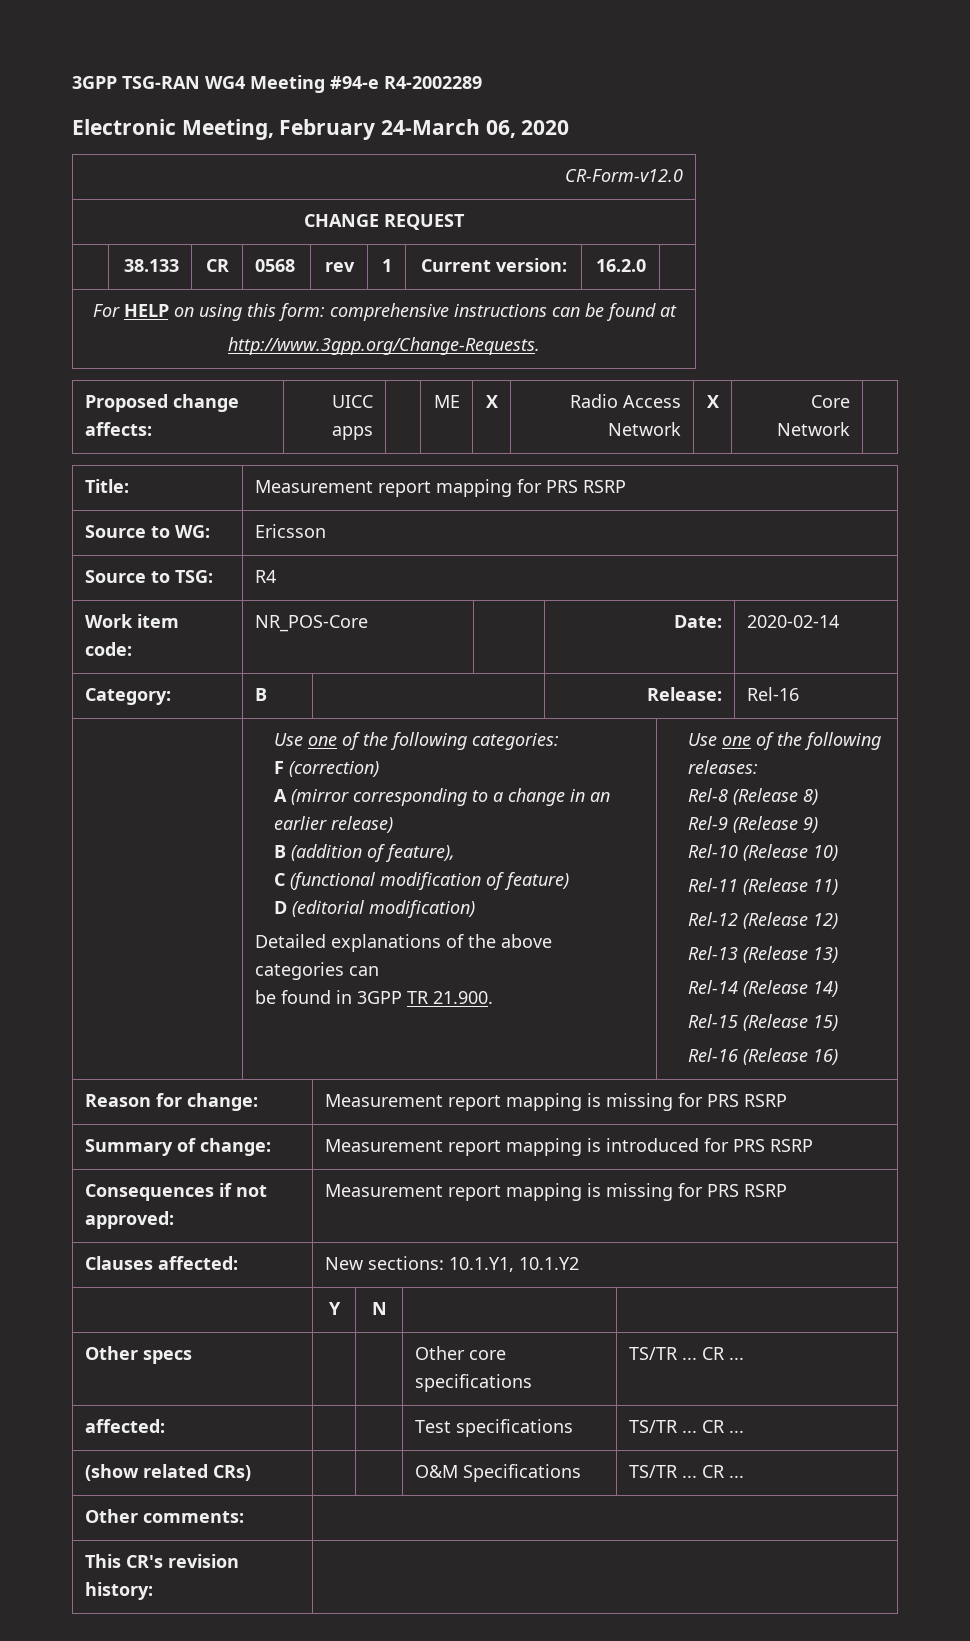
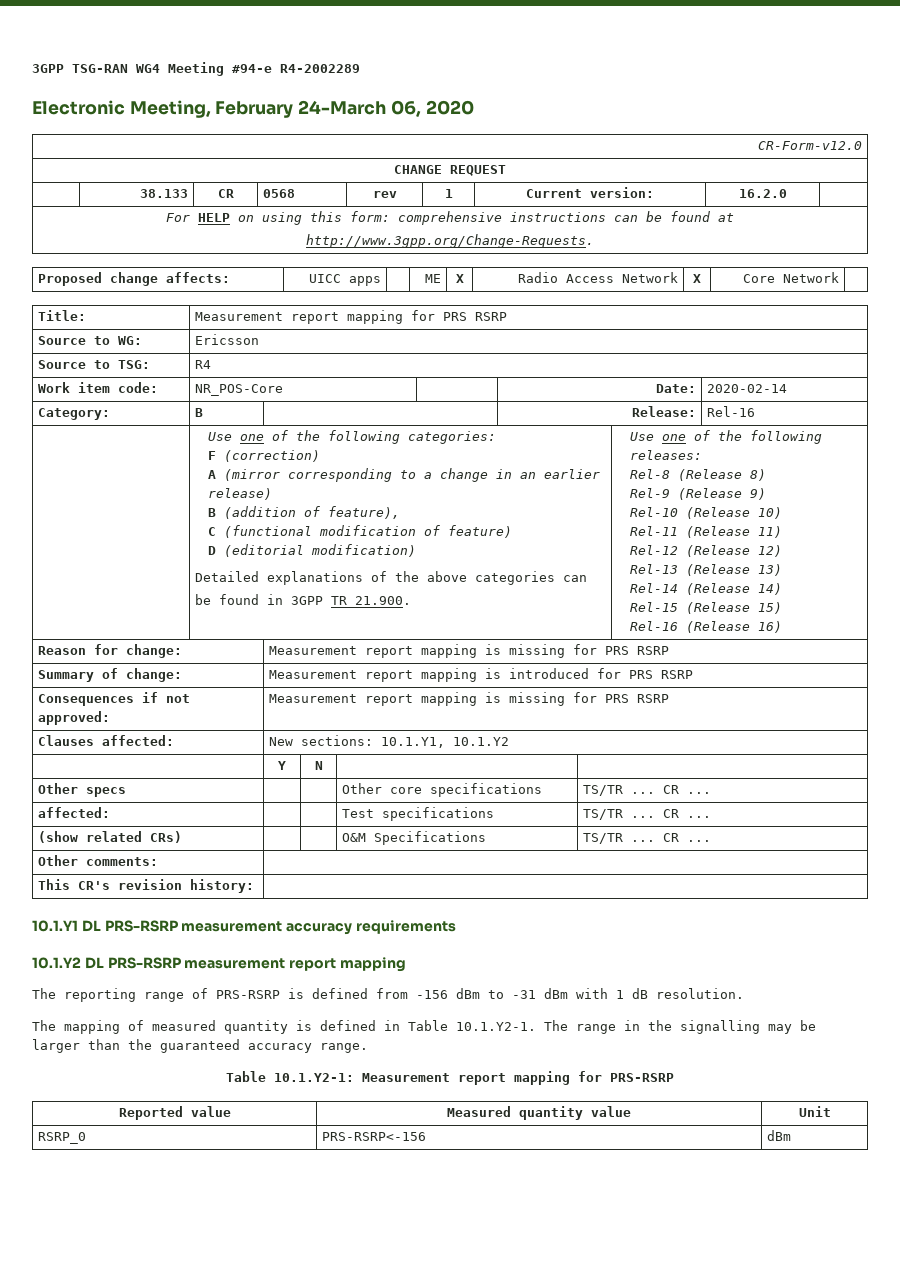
(153, 1591) none -> [32,920,456,935] [32,957,406,972] [32,988,744,1002] [32,1020,816,1034] [32,1039,368,1053] [226,1071,674,1085] [118,1106,231,1120] [447,1106,631,1120] [798,1106,831,1117] [37,1132,86,1144] [321,1132,426,1141] [766,1130,791,1141] // 10.1.Y1 DL PRS-RSRP measurement accuracy requirements // 10.1.Y2 DL PRS-RSRP measurement report mapping // The reporting range of PRS-RSRP is defined from -156 dBm to -31 dBm with 1 dB resolution. // The mapping of measured quantity is defined in Table 10.1.Y2-1. The range in the signalling may be larger than the guaranteed accuracy range. // Table 10.1.Y2-1: Measurement report mapping for PRS-RSRP // Reported value | Measured quantity value | Unit // RSRP_0 | PRS-RSRP<-156 | dBm

